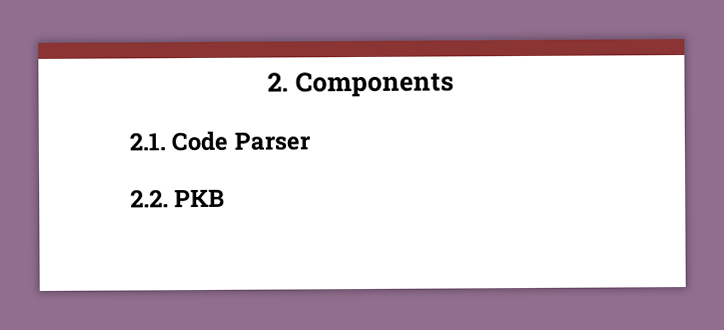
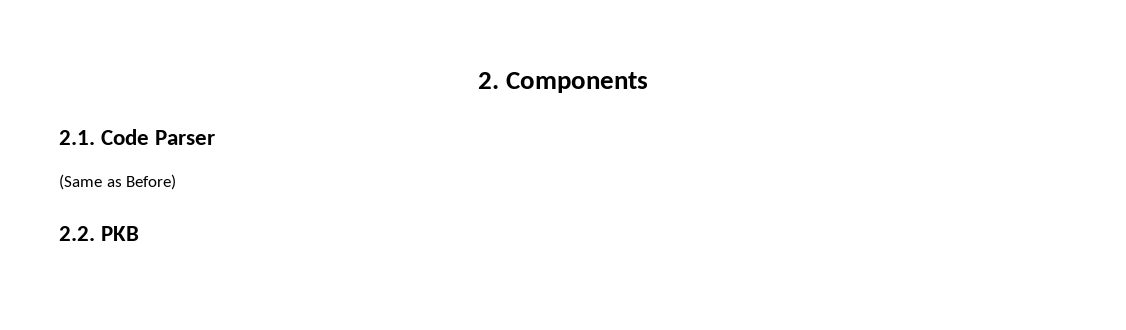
(311, 141) none -> [59,174,177,190] // (Same as Before)

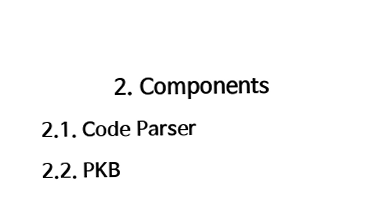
[59,174,177,190] // (Same as Before) -> (197, 128) none

